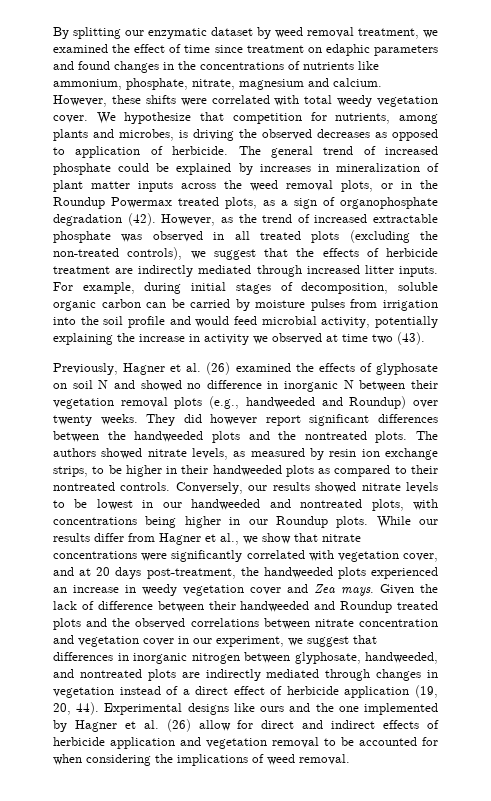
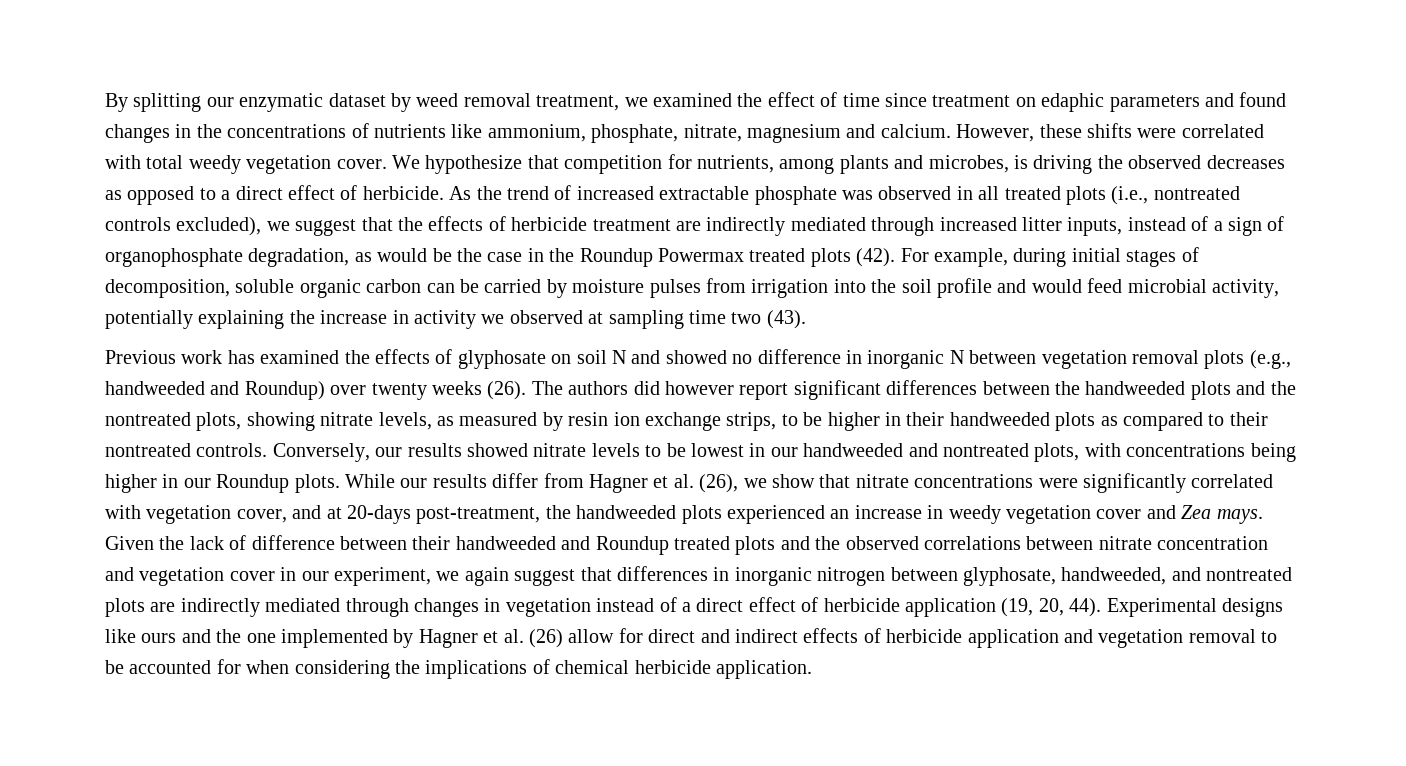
[75,146,438,158] [53,163,439,175] [53,180,438,192] [53,197,438,209] [53,213,233,226] application of herbicide. The general trend of increased phosphate could be explained by increases in mineralization of plant matter inputs across the weed removal plots, or in the Roundup Powermax treated plots, as a sign of organophosphate degradation (42). However, as -> [221,185,472,200] a direct effect of herbicide. As
[349,230,438,243] [53,247,183,260] (excluding the non-treated controls), -> [1111,186,1240,205] [105,217,262,236] (i.e., nontreated controls excluded),
[399,266,438,277] inputs. -> [1067,216,1285,236] [105,248,896,267] inputs, instead of a sign of organophosphate degradation, as would be the case in the Roundup Powermax treated plots (42).
(338, 338) none -> [608,310,684,329] sampling
[53,362,231,375] Previously, Hagner et al. (26) -> [105,350,255,364] Previous work has
[410,380,438,389] their -> (1037, 357) none
[100,414,176,426] weeks. They -> [432,381,629,400] weeks (26). The authors
[375,431,438,443] [53,448,143,459] plots. The authors showed -> [196,412,315,431] plots, showing
[220,533,239,545] al., -> [673,474,739,493] al. (26),
[96,567,142,579] 20 days -> [347,505,411,524] 20-days
(303, 642) none -> [464,567,509,586] again
[267,754,350,765] weed removal. -> [555,660,812,679] chemical herbicide application.

